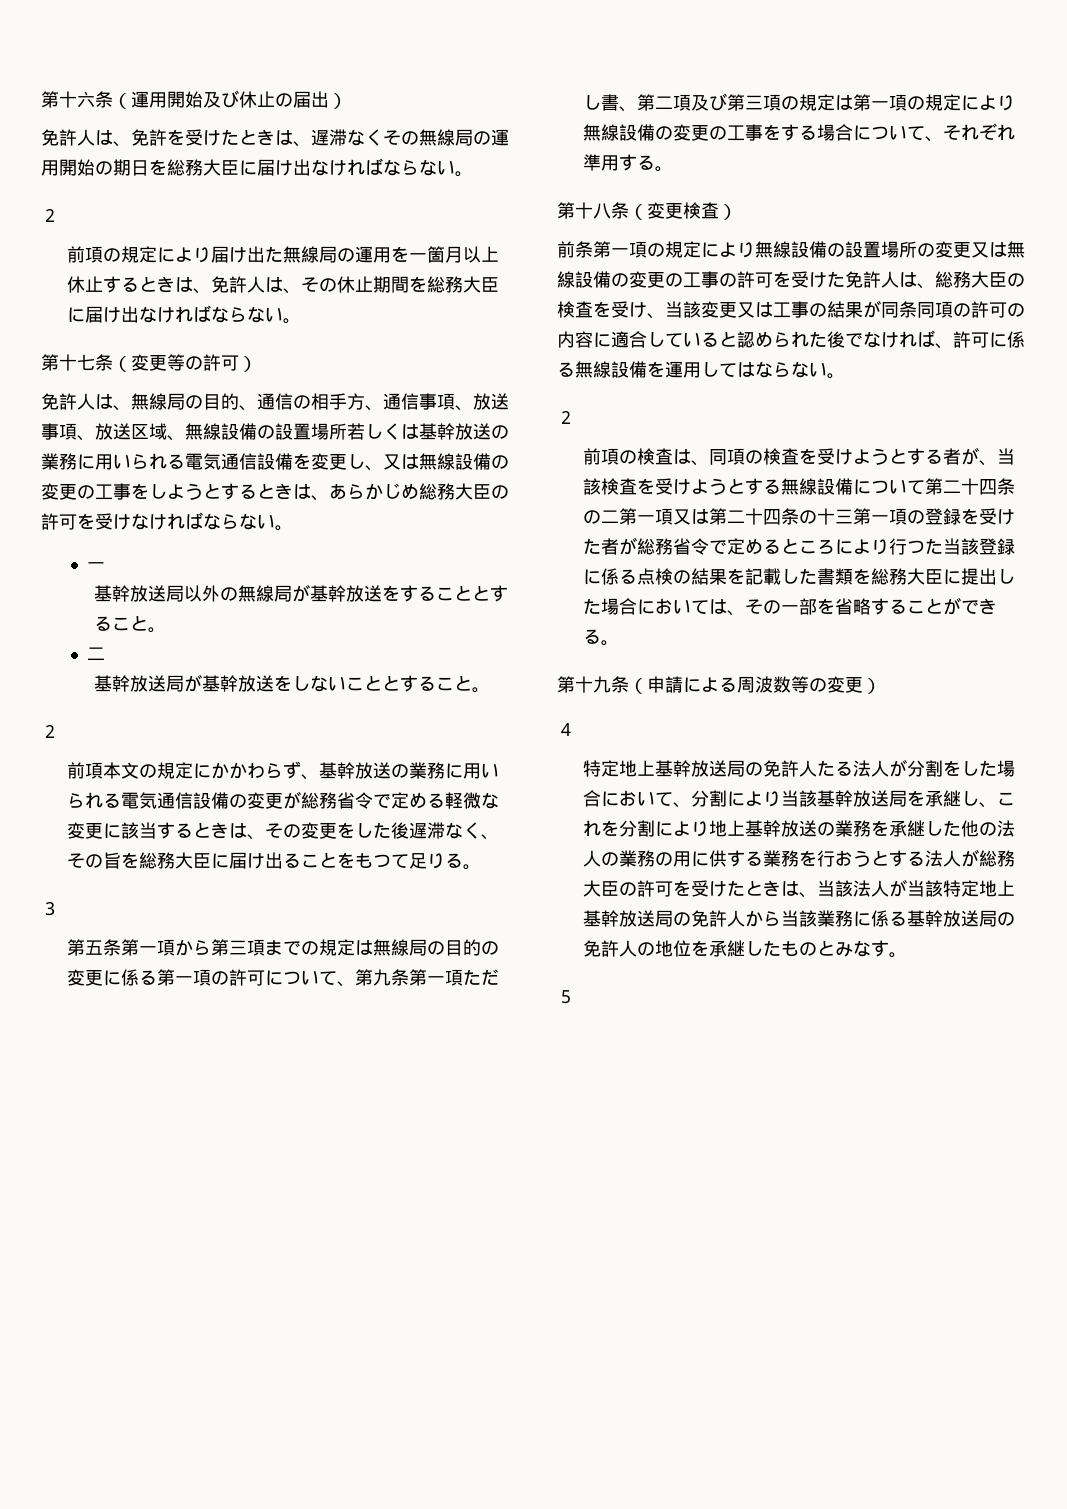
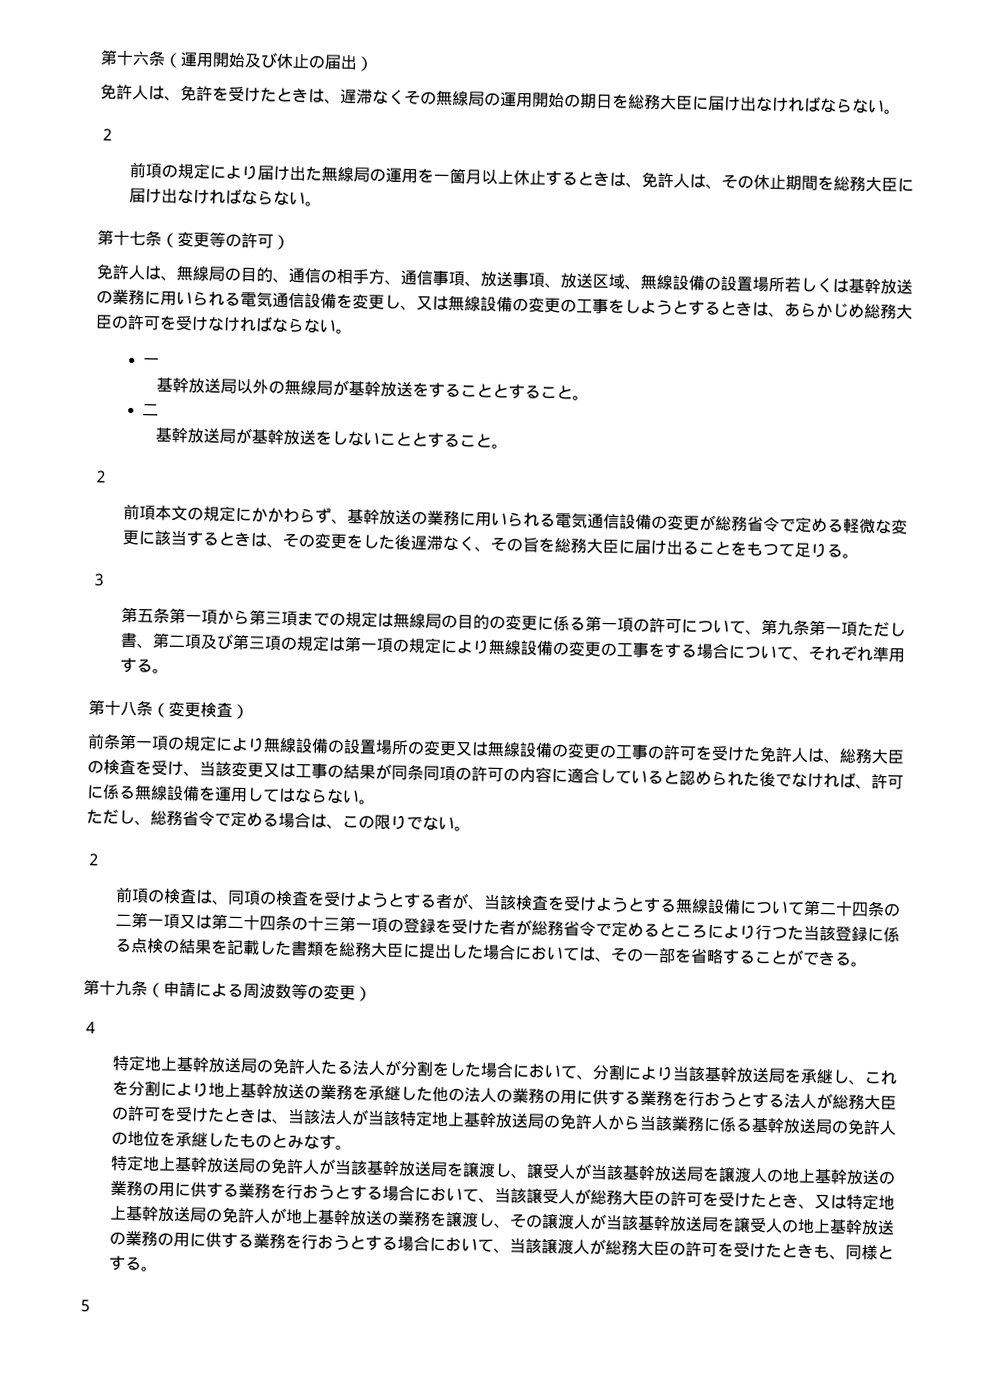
(845, 376) none -> [86,809,471,832] // ただし、総務省令で定める場合は、この限りでない。
(908, 955) none -> [109,1154,896,1186] [109,1180,895,1211] [109,1205,895,1236] [108,1230,894,1261] [108,1255,158,1272] // 特定地上基幹放送局の免許人が当該基幹放送局を譲渡し、譲受人が当該基幹放送局を譲渡人の地上基幹放送の業務の用に供する業務を行おうとする場合において、当該譲受人が総務大臣の許可を受けたとき、又は特定地上基幹放送局の免許人が地上基幹放送の業務を譲渡し、その譲渡人が当該基幹放送局を譲受人の地上基幹放送の業務の用に供する業務を行おうとする場合において、当該譲渡人が総務大臣の許可を受けたときも、同様とする。

